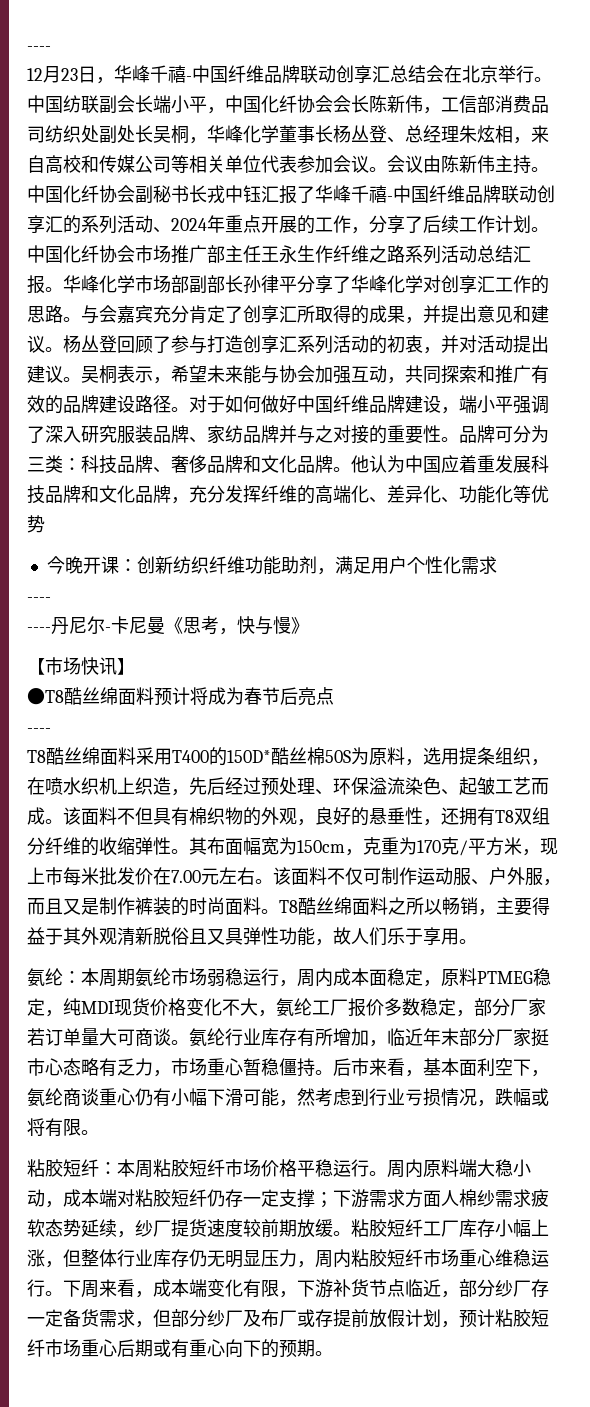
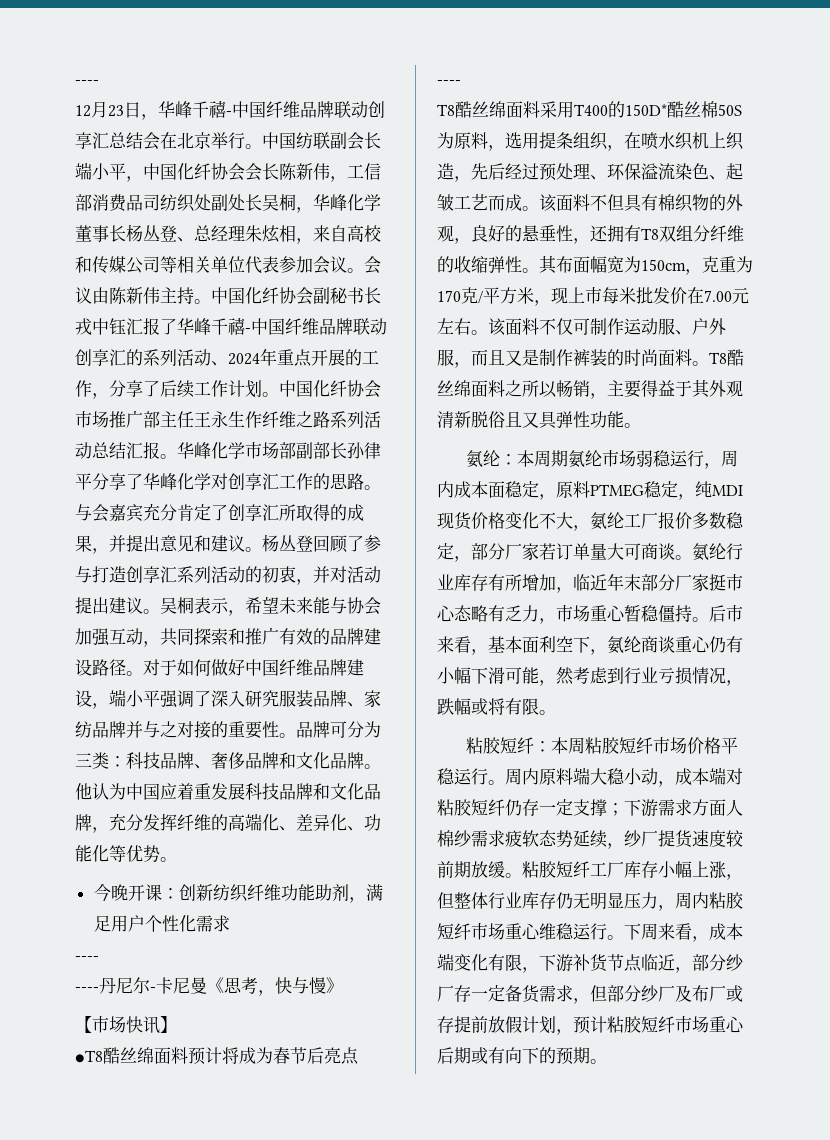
(45, 524) none -> [160,857,177,862] 。
[315,927,459,946] ，故人们乐于享用 -> (624, 419) none
[189,1339,225,1357] 重心 -> (505, 1055) none

